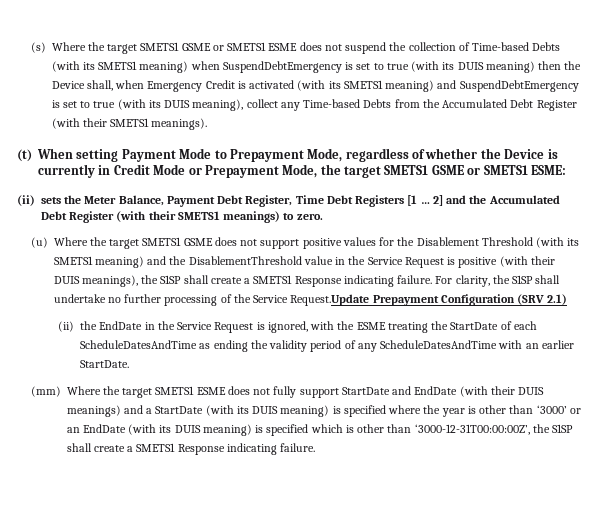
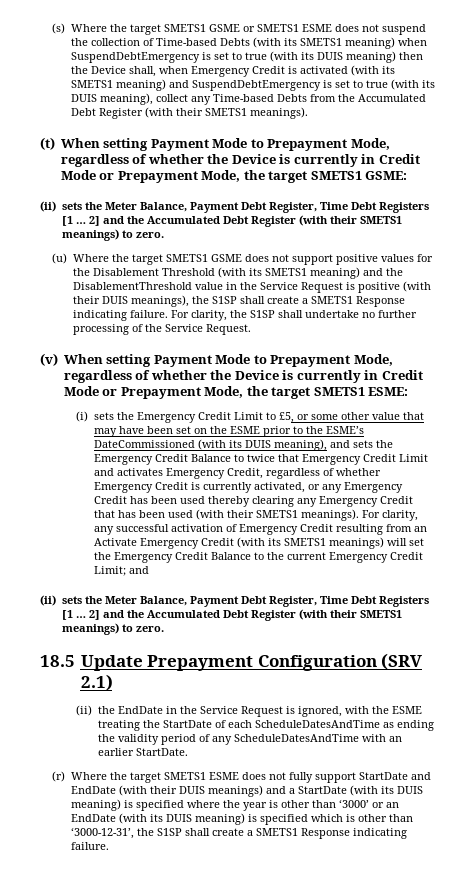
[431,165,566,175] GSME or SMETS1 ESME: -> [365,171,408,180] GSME:
[290,294,370,306] Request.Update -> [205,324,251,335] [40,353,393,367] [63,370,423,383] [63,386,409,399] [76,411,424,423] [93,426,364,437] [93,439,393,451] [93,454,428,465] [93,468,381,479] [93,482,403,493] [93,496,413,507] [93,509,418,521] [93,524,427,535] [93,537,424,549] [93,552,423,563] [93,566,149,576] [40,595,429,607] [61,609,402,621] [61,623,164,635] [40,655,143,671] Request. // (v) When setting Payment Mode to Prepayment Mode, regardless of whether the Device is currently in Credit Mode or Prepayment Mode, the target SMETS1 ESME: // (i) sets the Emergency Credit Limit to £5, or some other value that may have been set on the ESME prior to the ESME’s DateCommissioned (with its DUIS meaning), and sets the Emergency Credit Balance to twice that Emergency Credit Limit and activates Emergency Credit, regardless of whether Emergency Credit is currently activated, or any Emergency Credit has been used thereby clearing any Emergency Credit that has been used (with their SMETS1 meanings). For clarity, any successful activation of Emergency Credit resulting from an Activate Emergency Credit (with its SMETS1 meanings) will set the Emergency Credit Balance to the current Emergency Credit Limit; and // (ii) sets the Meter Balance, Payment Debt Register, Time Debt Registers [1 … 2] and the Accumulated Debt Register (with their SMETS1 meanings) to zero. // 18.5 Update
[30,386,61,397] (mm) -> [52,771,66,782] (r)
[414,424,530,435] ‘3000-12-31T00:00:00Z’, -> [70,827,134,839] ‘3000-12-31’,

